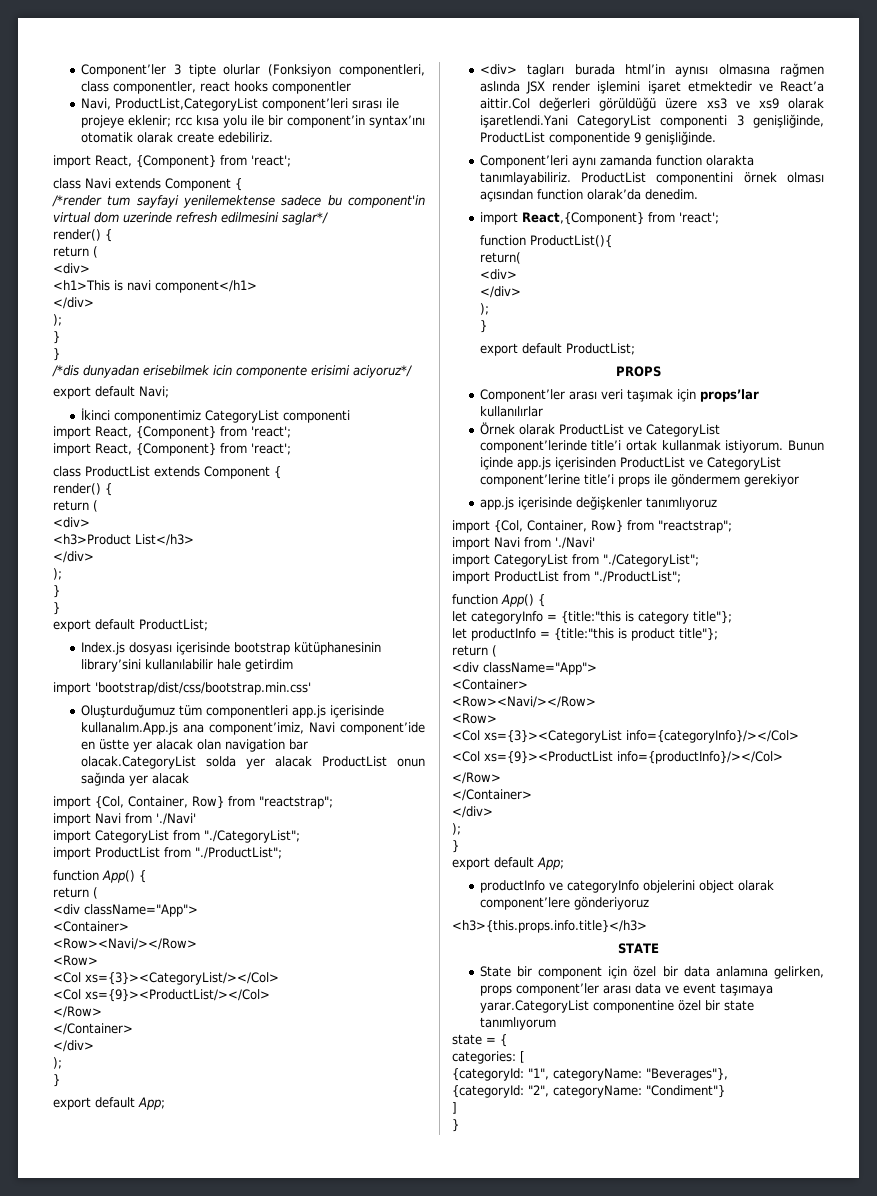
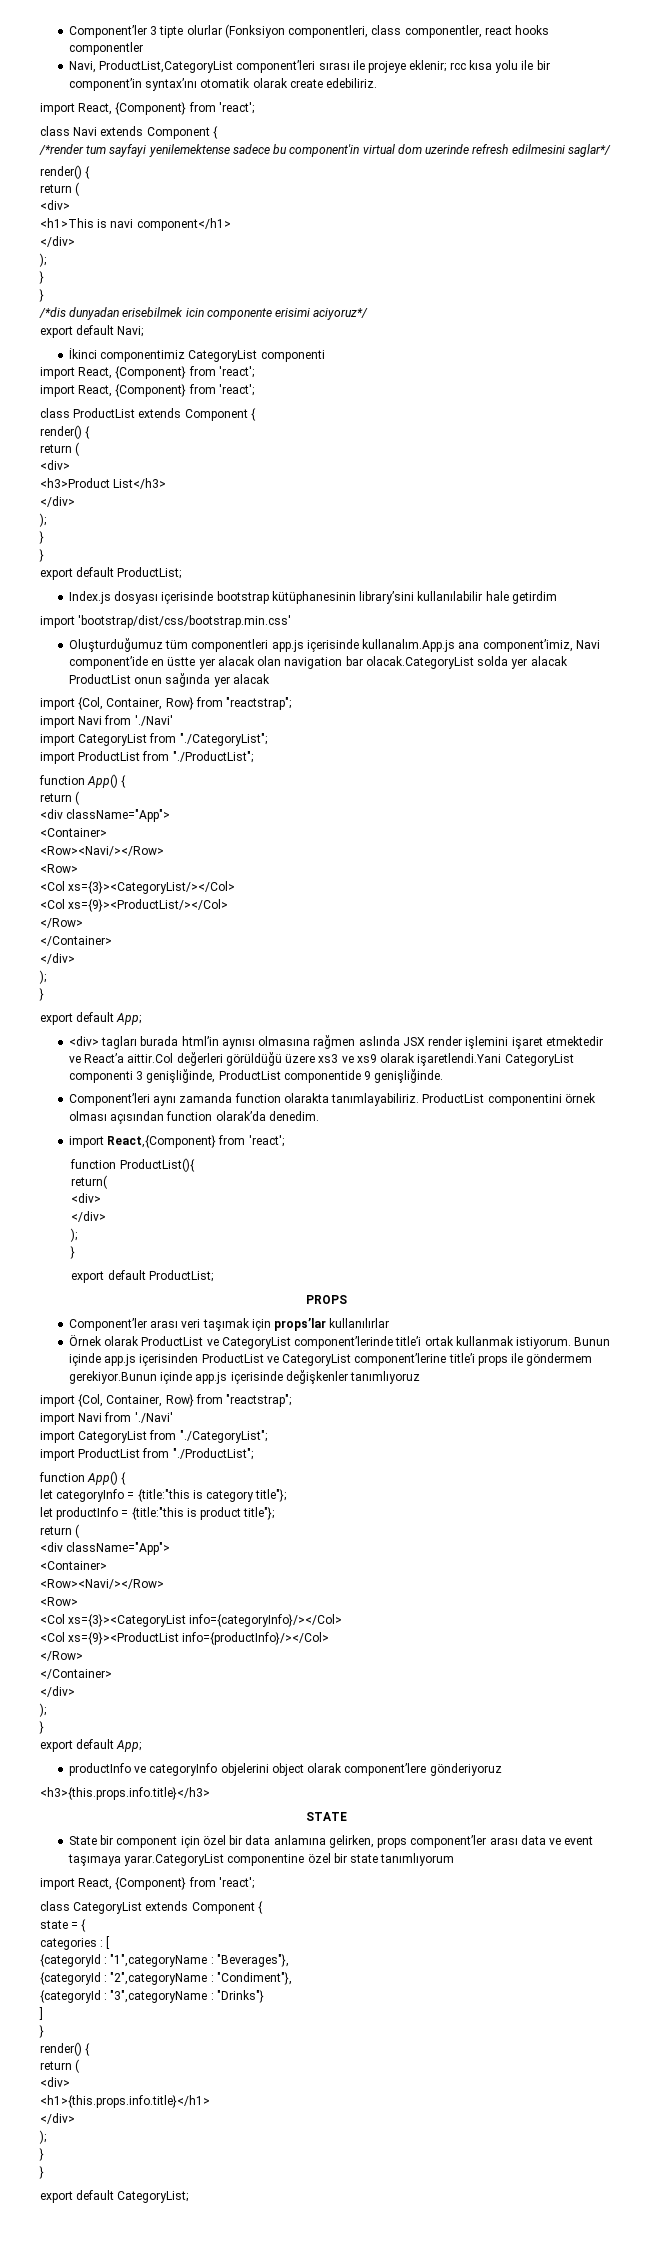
[743,474,799,487] gerekiyor // -> [68,1371,193,1384] gerekiyor.Bunun içinde
(556, 1023) none -> [40,1877,254,1890] [40,1901,263,1914] // import React, {Component} from 'react'; // class CategoryList extends Component {
[452,1051,516,1064] categories: -> [40,1938,104,1950] categories :
[452,1068,728,1081] [452,1085,725,1098] [452,1102,457,1114] [452,1119,459,1132] {categoryId: "1", categoryName: "Beverages"}, // {categoryId: "2", categoryName: "Condiment"} // ] // } -> [40,1954,289,1967] [40,1972,292,1985] [40,1990,264,2003] [39,2007,43,2020] [39,2025,44,2038] [40,2042,91,2056] [40,2059,80,2073] [40,2077,70,2087] [40,2095,210,2108] [40,2113,75,2124] [39,2130,46,2144] [39,2148,44,2161] [39,2166,44,2179] [40,2190,189,2203] {categoryId : "1",categoryName : "Beverages"}, // {categoryId : "2",categoryName : "Condiment"}, // {categoryId : "3",categoryName : "Drinks"} // ] // } // render() { // return ( // <div> // <h1>{this.props.info.title}</h1> // </div> // ); // } // } // export default CategoryList;

